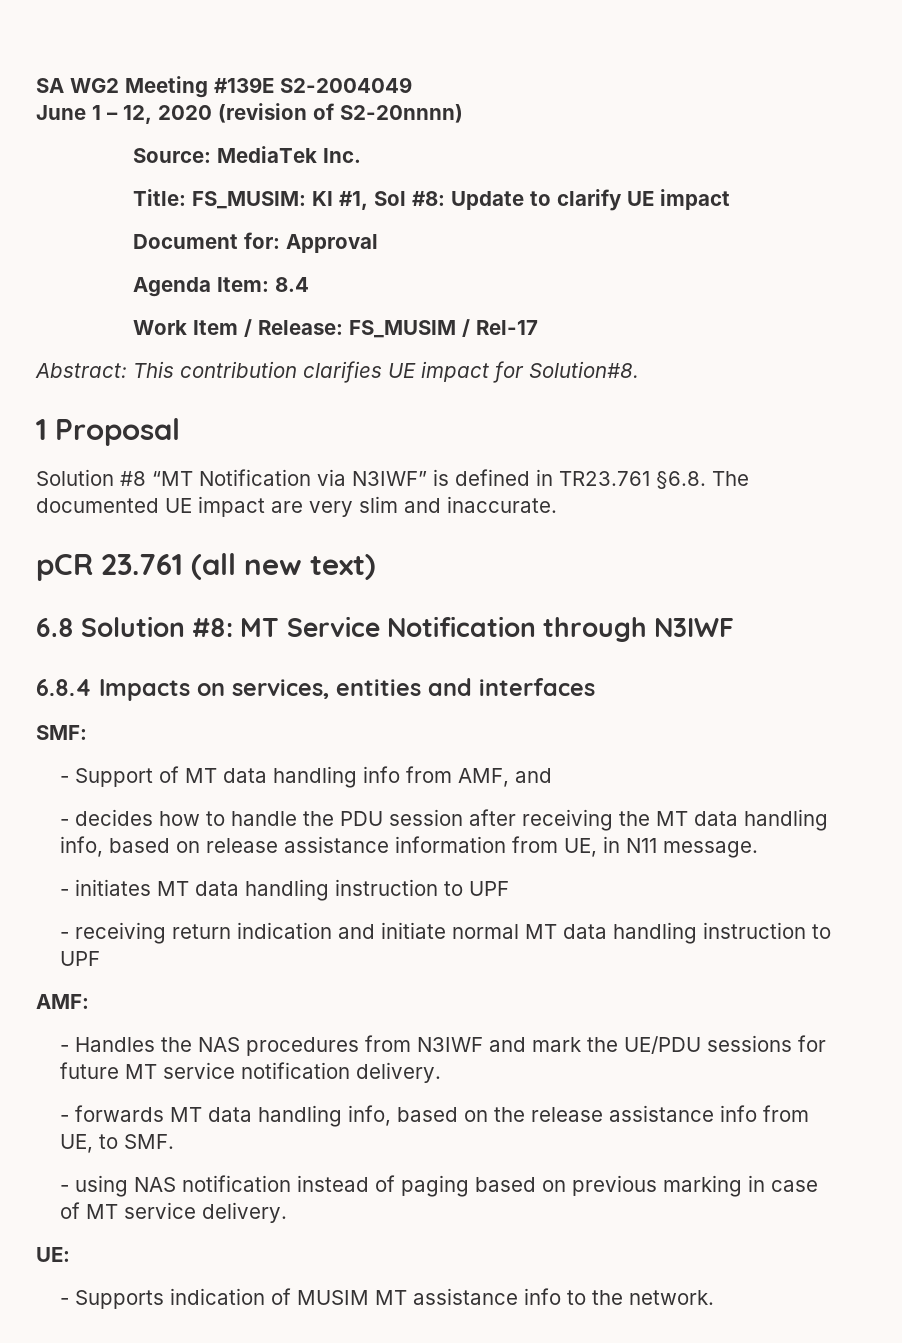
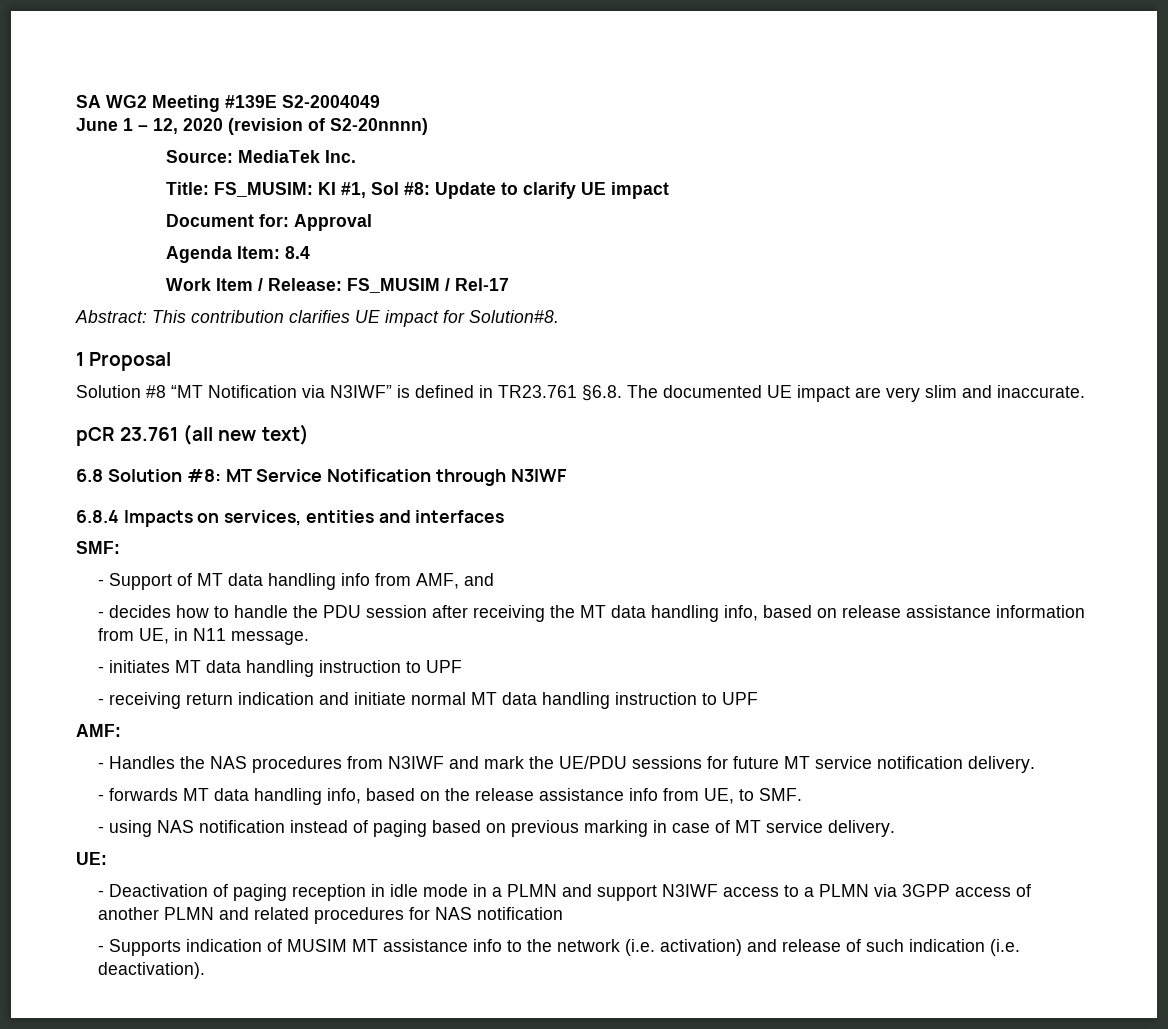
(70, 1254) none -> [98,884,1032,901] [98,907,564,924] // - Deactivation of paging reception in idle mode in a PLMN and support N3IWF access to a PLMN via 3GPP access of another PLMN and related procedures for NAS notification
[629,1290,715,1305] network. -> [557,939,1021,956] [98,962,206,979] network (i.e. activation) and release of such indication (i.e. deactivation).

